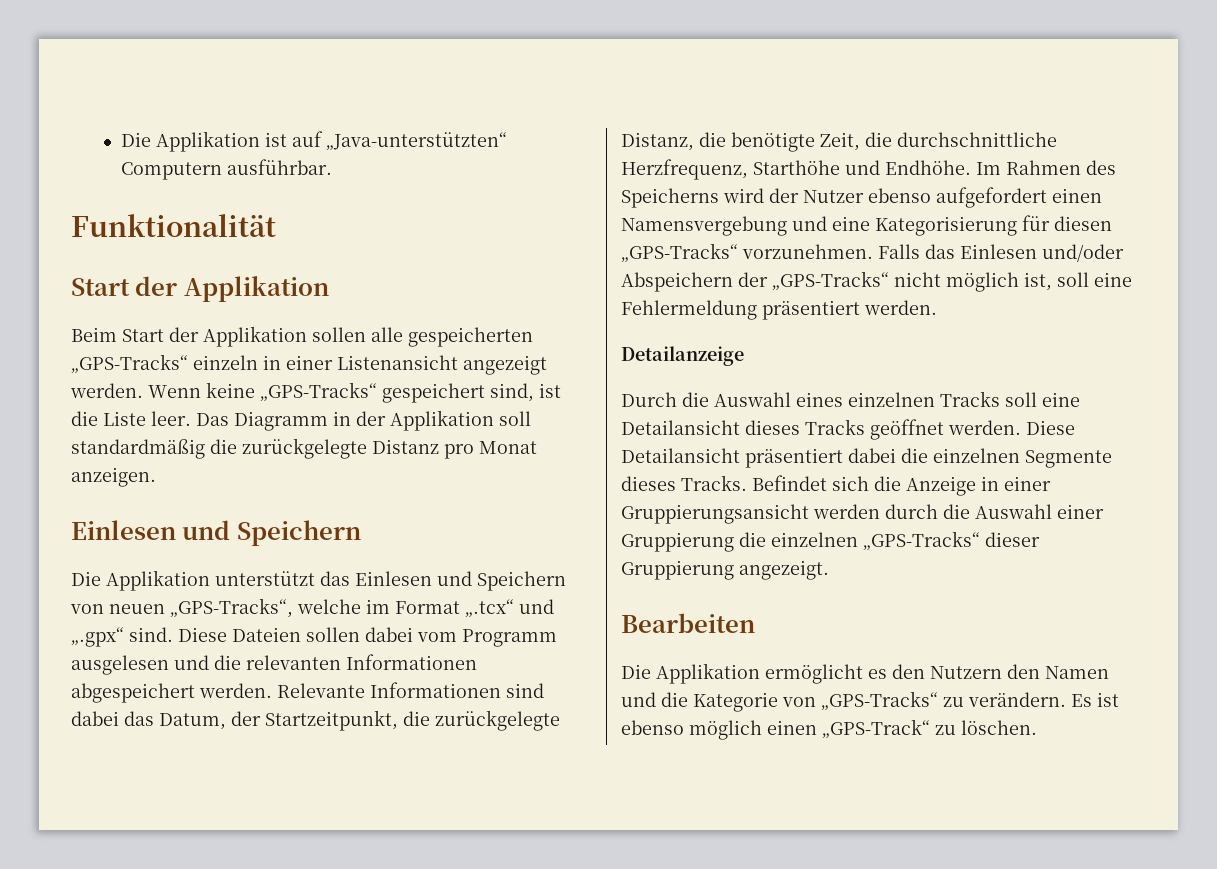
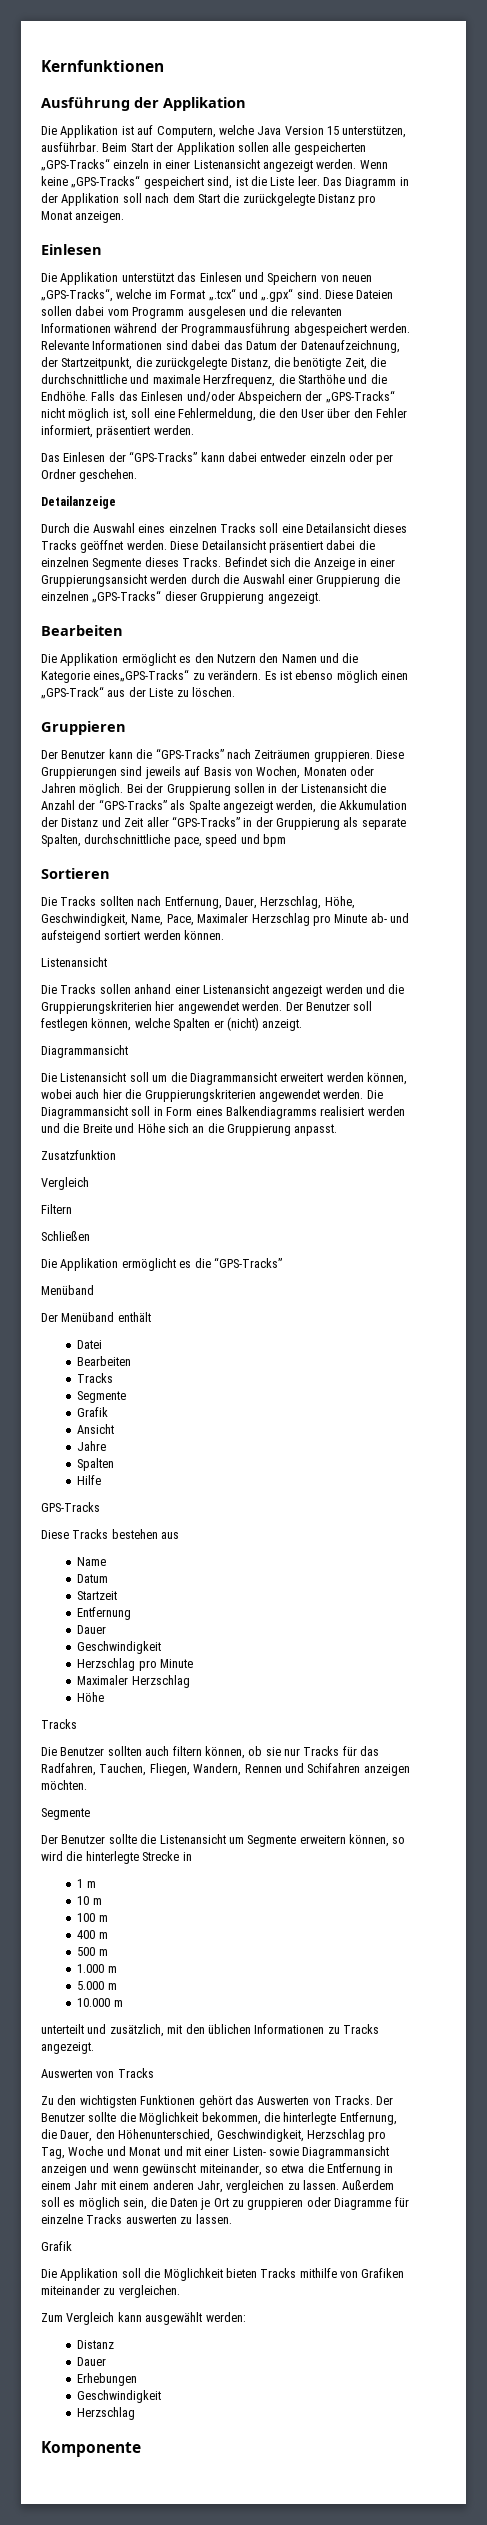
[120,131,507,152] [120,159,332,180] [71,214,276,237] [71,276,329,302] Die Applikation ist auf „Java-unterstützten“ Computern ausführbar. // Funktionalität // Start der Applikation // -> [41,60,164,72] [41,97,246,111] [41,125,407,138] [41,142,99,152] Kernfunktionen // Ausführung der Applikation // Die Applikation ist auf Computern, welche Java Version 15 unterstützen, ausführbar.
[71,439,205,459] standardmäßig -> [145,193,220,203] nach dem Start
[182,520,361,546] und Speichern -> (102, 249) none
(477, 662) none -> [114,323,291,336] während der Programmausführung
[159,713,226,730] Datum, -> [245,340,400,353] Datum der Datenaufzeichnung,
[621,159,1116,180] [621,187,1102,208] [621,215,1112,236] [621,243,873,262] Herzfrequenz, Starthöhe und Endhöhe. Im Rahmen des Speicherns wird der Nutzer ebenso aufgefordert einen Namensvergebung und eine Kategorisierung für diesen „GPS-Tracks“ vorzunehmen. -> [130,374,387,387] [41,391,88,401] und maximale Herzfrequenz, die Starthöhe und die Endhöhe.
[621,300,937,320] Fehlermeldung präsentiert werden. -> [177,408,408,421] [41,425,194,438] [41,451,394,465] [41,469,138,482] Fehlermeldung, die den User über den Fehler informiert, präsentiert werden. // Das Einlesen der “GPS-Tracks” kann dabei entweder einzeln oder per Ordner geschehen.
[782,691,938,710] von „GPS-Tracks“ -> [93,669,190,682] eines„GPS-Tracks“
(930, 728) none -> [107,687,174,697] aus der Liste
(1037, 727) none -> [41,721,126,735] [41,748,404,762] [41,766,374,779] [41,783,387,796] [41,799,407,813] [41,816,406,830] [41,834,286,847] [41,868,110,879] [41,896,355,909] [41,913,409,926] [41,930,225,943] [41,957,107,967] [41,984,405,997] [41,1001,373,1014] [41,1017,303,1031] [41,1045,128,1058] [41,1072,407,1085] [41,1089,383,1102] [41,1106,405,1119] [41,1123,338,1136] [41,1150,116,1160] [41,1177,89,1190] [41,1204,72,1214] [41,1231,90,1241] [41,1257,282,1271] [41,1285,94,1295] [41,1312,151,1322] [77,1340,103,1349] [77,1356,132,1366] [77,1373,114,1383] [77,1391,127,1403] [77,1407,109,1417] [77,1424,115,1434] [77,1441,107,1451] [77,1458,115,1471] [77,1475,102,1485] [41,1502,100,1512] [41,1529,180,1539] [77,1557,107,1566] [77,1574,109,1583] [77,1591,118,1600] [77,1607,132,1620] [77,1625,107,1634] [77,1641,162,1654] [77,1658,194,1671] [77,1675,190,1688] [77,1692,105,1702] [41,1719,77,1729] [41,1746,380,1759] [41,1763,410,1776] [41,1780,87,1790] [41,1808,90,1820] [41,1834,406,1847] [41,1851,192,1864] [77,1879,96,1888] [77,1896,102,1905] [77,1913,108,1922] [77,1930,108,1939] [77,1947,108,1956] [77,1964,117,1973] [77,1981,117,1990] [77,1998,123,2007] [41,2024,379,2037] [41,2042,94,2054] [41,2068,154,2078] [41,2095,394,2108] [41,2112,397,2125] [41,2129,387,2142] [41,2146,390,2159] [41,2163,394,2176] [41,2180,395,2193] [41,2197,409,2210] [41,2214,232,2224] [41,2241,72,2251] [41,2268,405,2281] [41,2285,180,2298] [41,2312,246,2325] [77,2340,115,2349] [77,2357,107,2366] [77,2373,138,2386] [77,2390,162,2403] [77,2407,136,2420] [41,2441,141,2457] // Gruppieren // Der Benutzer kann die “GPS-Tracks” nach Zeiträumen gruppieren. Diese Gruppierungen sind jeweils auf Basis von Wochen, Monaten oder Jahren möglich. Bei der Gruppierung sollen in der Listenansicht die Anzahl der “GPS-Tracks” als Spalte angezeigt werden, die Akkumulation der Distanz und Zeit aller “GPS-Tracks” in der Gruppierung als separate Spalten, durchschnittliche pace, speed und bpm // Sortieren // Die Tracks sollten nach Entfernung, Dauer, Herzschlag, Höhe, Geschwindigkeit, Name, Pace, Maximaler Herzschlag pro Minute ab- und aufsteigend sortiert werden können. // Listenansicht // Die Tracks sollen anhand einer Listenansicht angezeigt werden und die Gruppierungskriterien hier angewendet werden. Der Benutzer soll festlegen können, welche Spalten er (nicht) anzeigt. // Diagrammansicht // Die Listenansicht soll um die Diagrammansicht erweitert werden können, wobei auch hier die Gruppierungskriterien angewendet werden. Die Diagrammansicht soll in Form eines Balkendiagramms realisiert werden und die Breite und Höhe sich an die Gruppierung anpasst. // Zusatzfunktion // Vergleich // Filtern // Schließen // Die Applikation ermöglicht es die “GPS-Tracks” // Menüband // Der Menüband enthält // Datei // Bearbeiten // Tracks // Segmente // Grafik // Ansicht // Jahre // Spalten // Hilfe // GPS-Tracks // Diese Tracks bestehen aus // Name // Datum // Startzeit // Entfernung // Dauer // Geschwindigkeit // Herzschlag pro Minute // Maximaler Herzschlag // Höhe // Tracks // Die Benutzer sollten auch filtern können, ob sie nur Tracks für das Radfahren, Tauchen, Fliegen, Wandern, Rennen und Schifahren anzeigen möchten. // Segmente // Der Benutzer sollte die Listenansicht um Segmente erweitern können, so wird die hinterlegte Strecke in // 1 m // 10 m // 100 m // 400 m // 500 m // 1.000 m // 5.000 m // 10.000 m // unterteilt und zusätzlich, mit den üblichen Informationen zu Tracks angezeigt. // Auswerten von Tracks // Zu den wichtigsten Funktionen gehört das Auswerten von Tracks. Der Benutzer sollte die Möglichkeit bekommen, die hinterlegte Entfernung, die Dauer, den Höhenunterschied, Geschwindigkeit, Herzschlag pro Tag, Woche und Monat und mit einer Listen- sowie Diagrammansicht anzeigen und wenn gewünscht miteinander, so etwa die Entfernung in einem Jahr mit einem anderen Jahr, vergleichen zu lassen. Außerdem soll es möglich sein, die Daten je Ort zu gruppieren oder Diagramme für einzelne Tracks auswerten zu lassen. // Grafik // Die Applikation soll die Möglichkeit bieten Tracks mithilfe von Grafiken miteinander zu vergleichen. // Zum Vergleich kann ausgewählt werden: // Distanz // Dauer // Erhebungen // Geschwindigkeit // Herzschlag // Komponente

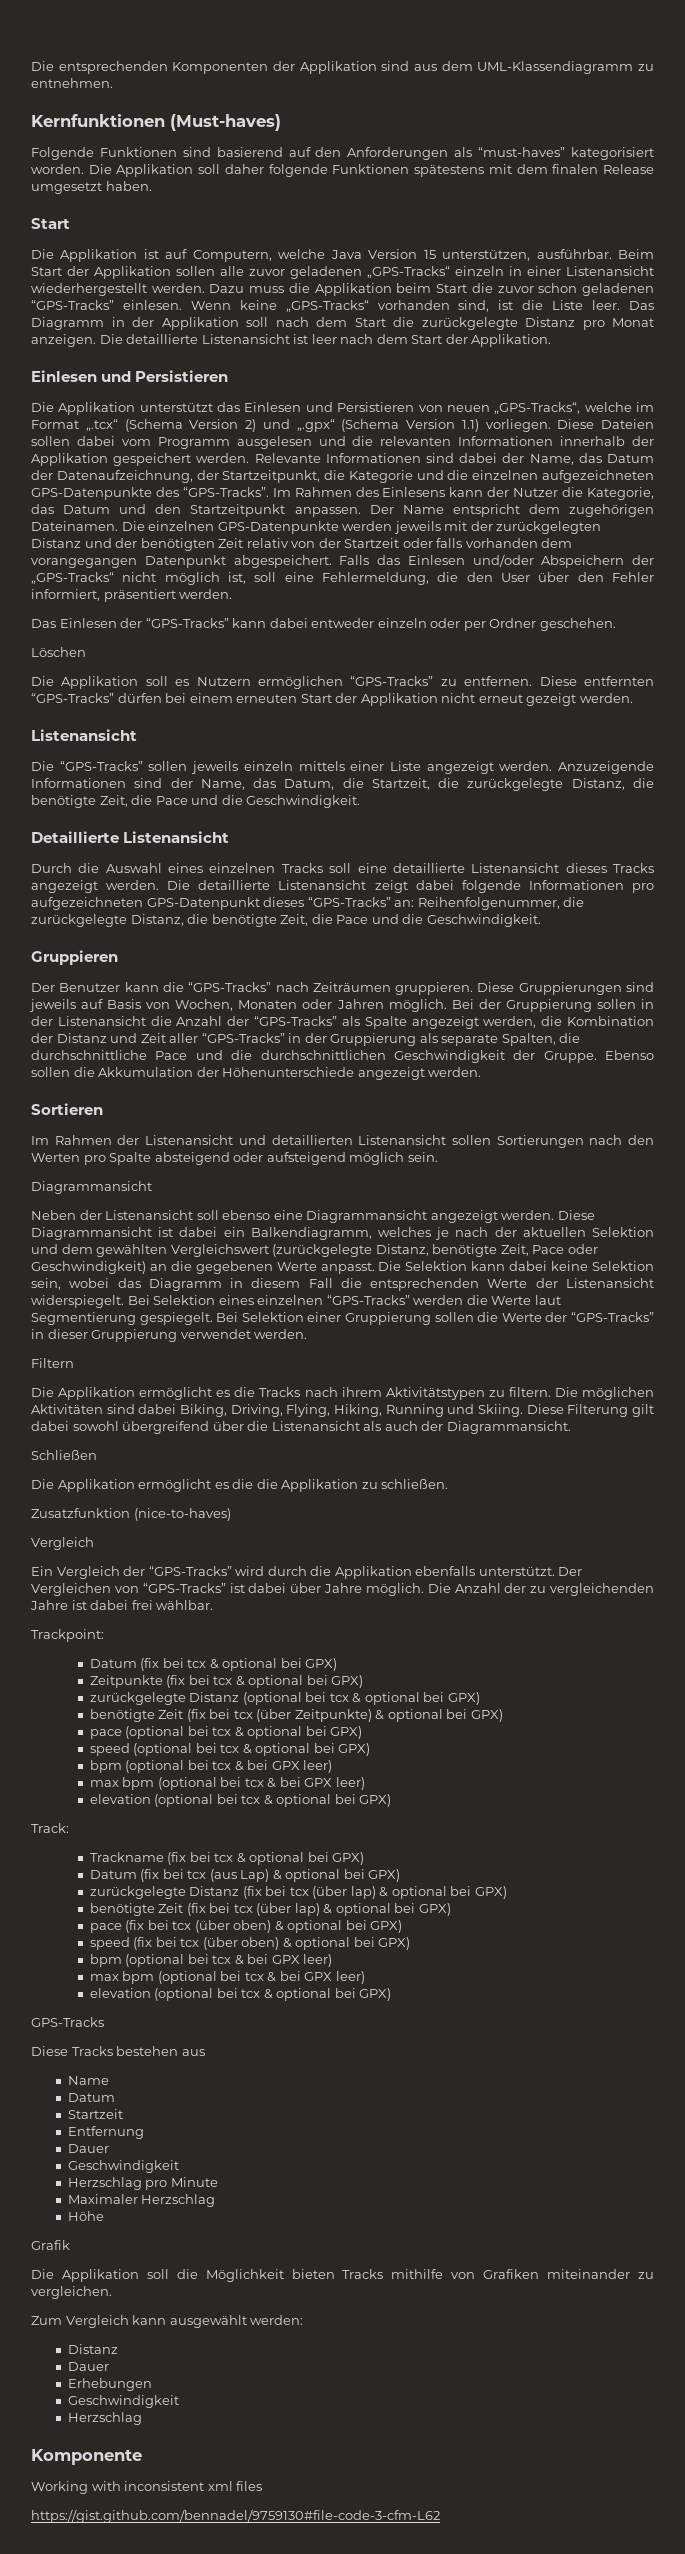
[41,60,164,72] [41,97,246,111] Kernfunktionen // Ausführung der Applikation -> [31,61,655,74] [31,78,113,88] [31,114,281,131] [31,147,655,160] [31,164,655,177] [31,181,152,194] [31,218,70,229] Die entsprechenden Komponenten der Applikation sind aus dem UML-Klassendiagramm zu entnehmen. // Kernfunktionen (Must-haves) // Folgende Funktionen sind basierend auf den Anforderungen als “must-haves” kategorisiert worden. Die Applikation soll daher folgende Funktionen spätestens mit dem finalen Release umgesetzt haben. // Start
[293,142,366,155] gespeicherten -> [249,266,362,279] zuvor geladenen
[262,159,357,172] angezeigt werden. -> [31,283,655,296] [31,300,182,310] wiederhergestellt werden. Dazu muss die Applikation beim Start die zuvor schon geladenen “GPS-Tracks” einlesen.
[143,176,204,189] gespeichert -> [377,300,450,310] vorhanden
[41,244,102,255] // Einlesen -> [99,334,552,347] [31,370,229,382] Die detaillierte Listenansicht ist leer nach dem Start der Applikation. // Einlesen und Persistieren
[267,272,318,285] Speichern -> [337,402,415,412] Persistieren
[238,288,322,302] und „.gpx“ sind. -> [124,419,551,432] (Schema Version 2) und „.gpx“ (Schema Version 1.1) vorliegen.
[114,323,367,336] während der Programmausführung abgespeichert -> [560,436,654,446] [31,453,192,466] innerhalb der Applikation gespeichert
(221, 345) none -> [502,453,574,465] der Name,
[155,357,386,370] [41,374,387,387] [41,391,88,401] zurückgelegte Distanz, die benötigte Zeit, die durchschnittliche und maximale Herzfrequenz, die Starthöhe und die Endhöhe. -> [348,470,654,483] [31,487,655,500] [31,504,655,517] [31,521,602,534] [31,538,573,551] [31,555,332,568] Kategorie und die einzelnen aufgezeichneten GPS-Datenpunkte des “GPS-Tracks”. Im Rahmen des Einlesens kann der Nutzer die Kategorie, das Datum und den Startzeitpunkt anpassen. Der Name entspricht dem zugehörigen Dateinamen. Die einzelnen GPS-Datenpunkte werden jeweils mit der zurückgelegten Distanz und der benötigten Zeit relativ von der Startzeit oder falls vorhanden dem vorangegangen Datenpunkt abgespeichert.
[41,496,116,509] Detailanzeige -> [31,647,86,657] [31,676,654,689] [31,693,633,706] [31,729,137,741] [31,761,654,774] [31,778,654,791] [31,795,361,808] [31,831,230,843] Löschen // Die Applikation soll es Nutzern ermöglichen “GPS-Tracks” zu entfernen. Diese entfernten “GPS-Tracks” dürfen bei einem erneuten Start der Applikation nicht erneut gezeigt werden. // Listenansicht // Die “GPS-Tracks” sollen jeweils einzeln mittels einer Liste angezeigt werden. Anzuzeigende Informationen sind der Name, das Datum, die Startzeit, die zurückgelegte Distanz, die benötigte Zeit, die Pace und die Geschwindigkeit. // Detaillierte Listenansicht
[306,523,408,533] [41,540,375,553] [41,557,396,570] [41,574,400,587] [41,590,321,604] [41,625,123,636] [41,653,359,666] [41,669,408,683] [41,686,235,699] Detailansicht dieses Tracks geöffnet werden. Diese Detailansicht präsentiert dabei die einzelnen Segmente dieses Tracks. Befindet sich die Anzeige in einer Gruppierungsansicht werden durch die Auswahl einer Gruppierung die einzelnen „GPS-Tracks“ dieser Gruppierung angezeigt. // Bearbeiten // Die Applikation ermöglicht es den Nutzern den Namen und die Kategorie eines„GPS-Tracks“ zu verändern. Es ist ebenso möglich einen „GPS-Track“ aus der Liste zu löschen. -> [392,863,655,873] [31,880,654,893] [31,897,585,910] [31,914,541,927] detaillierte Listenansicht dieses Tracks angezeigt werden. Die detaillierte Listenansicht zeigt dabei folgende Informationen pro aufgezeichneten GPS-Datenpunkt dieses “GPS-Tracks” an: Reihenfolgenummer, die zurückgelegte Distanz, die benötigte Zeit, die Pace und die Geschwindigkeit.
[339,800,407,810] Akkumulation -> [567,1016,654,1026] Kombination
[84,834,286,847] [41,868,110,879] [41,896,355,909] [41,913,409,926] [41,930,225,943] [41,957,107,967] [41,984,405,997] [41,1001,373,1014] [41,1017,303,1031] [41,1045,128,1058] [41,1072,407,1085] [41,1089,383,1102] [41,1106,405,1119] [41,1123,338,1136] [41,1150,116,1160] [41,1177,89,1190] [41,1204,72,1214] durchschnittliche pace, speed und bpm // Sortieren // Die Tracks sollten nach Entfernung, Dauer, Herzschlag, Höhe, Geschwindigkeit, Name, Pace, Maximaler Herzschlag pro Minute ab- und aufsteigend sortiert werden können. // Listenansicht // Die Tracks sollen anhand einer Listenansicht angezeigt werden und die Gruppierungskriterien hier angewendet werden. Der Benutzer soll festlegen können, welche Spalten er (nicht) anzeigt. // Diagrammansicht // Die Listenansicht soll um die Diagrammansicht erweitert werden können, wobei auch hier die Gruppierungskriterien angewendet werden. Die Diagrammansicht soll in Form eines Balkendiagramms realisiert werden und die Breite und Höhe sich an die Gruppierung anpasst. // Zusatzfunktion // Vergleich // Filtern -> [559,1033,581,1043] [31,1050,654,1063] [31,1067,482,1080] [31,1103,103,1115] [31,1135,654,1148] [31,1152,438,1165] [31,1181,152,1194] [31,1210,595,1223] [31,1227,654,1240] [31,1244,598,1257] [31,1261,654,1274] [31,1278,654,1291] [31,1295,561,1308] [31,1312,655,1325] [31,1329,308,1342] [31,1358,74,1368] [31,1387,654,1400] [31,1404,654,1417] [31,1421,571,1434] die durchschnittliche Pace und die durchschnittlichen Geschwindigkeit der Gruppe. Ebenso sollen die Akkumulation der Höhenunterschiede angezeigt werden. // Sortieren // Im Rahmen der Listenansicht und detaillierten Listenansicht sollen Sortierungen nach den Werten pro Spalte absteigend oder aufsteigend möglich sein. // Diagrammansicht // Neben der Listenansicht soll ebenso eine Diagrammansicht angezeigt werden. Diese Diagrammansicht ist dabei ein Balkendiagramm, welches je nach der aktuellen Selektion und dem gewählten Vergleichswert (zurückgelegte Distanz, benötigte Zeit, Pace oder Geschwindigkeit) an die gegebenen Werte anpasst. Die Selektion kann dabei keine Selektion sein, wobei das Diagramm in diesem Fall die entsprechenden Werte der Listenansicht widerspiegelt. Bei Selektion eines einzelnen “GPS-Tracks” werden die Werte laut Segmentierung gespiegelt. Bei Selektion einer Gruppierung sollen die Werte der “GPS-Tracks” in dieser Gruppierung verwendet werden. // Filtern // Die Applikation ermöglicht es die Tracks nach ihrem Aktivitätstypen zu filtern. Die möglichen Aktivitäten sind dabei Biking, Driving, Flying, Hiking, Running und Skiing. Diese Filterung gilt dabei sowohl übergreifend über die Listenansicht als auch der Diagrammansicht.
[213,1257,282,1268] [41,1285,94,1295] [41,1312,151,1322] [77,1340,103,1349] [77,1356,132,1366] [77,1373,114,1383] [77,1391,127,1403] [77,1407,109,1417] [77,1424,115,1434] [77,1441,107,1451] [77,1458,115,1471] [77,1475,102,1485] “GPS-Tracks” // Menüband // Der Menüband enthält // Datei // Bearbeiten // Tracks // Segmente // Grafik // Ansicht // Jahre // Spalten // Hilfe -> [256,1479,449,1492] [31,1508,231,1521] [31,1537,94,1550] [31,1566,583,1579] [31,1583,654,1596] [30,1600,214,1610] [31,1629,104,1642] [89,1658,338,1671] [89,1675,364,1688] [89,1692,480,1705] [89,1709,503,1722] [89,1726,363,1739] [89,1743,371,1756] [89,1760,333,1773] [89,1777,365,1790] [89,1794,392,1807] [31,1823,69,1833] [89,1852,365,1865] [89,1869,401,1882] [89,1886,507,1899] [89,1903,451,1916] [89,1920,403,1933] [89,1937,411,1950] [89,1954,333,1967] [89,1971,365,1984] [89,1988,392,2001] die Applikation zu schließen. // Zusatzfunktion (nice-to-haves) // Vergleich // Ein Vergleich der “GPS-Tracks” wird durch die Applikation ebenfalls unterstützt. Der Vergleichen von “GPS-Tracks” ist dabei über Jahre möglich. Die Anzahl der zu vergleichenden Jahre ist dabei frei wählbar. // Trackpoint: // Datum (fix bei tcx & optional bei GPX) // Zeitpunkte (fix bei tcx & optional bei GPX) // zurückgelegte Distanz (optional bei tcx & optional bei GPX) // benötigte Zeit (fix bei tcx (über Zeitpunkte) & optional bei GPX) // pace (optional bei tcx & optional bei GPX) // speed (optional bei tcx & optional bei GPX) // bpm (optional bei tcx & bei GPX leer) // max bpm (optional bei tcx & bei GPX leer) // elevation (optional bei tcx & optional bei GPX) // Track: // Trackname (fix bei tcx & optional bei GPX) // Datum (fix bei tcx (aus Lap) & optional bei GPX) // zurückgelegte Distanz (fix bei tcx (über lap) & optional bei GPX) // benötigte Zeit (fix bei tcx (über lap) & optional bei GPX) // pace (fix bei tcx (über oben) & optional bei GPX) // speed (fix bei tcx (über oben) & optional bei GPX) // bpm (optional bei tcx & bei GPX leer) // max bpm (optional bei tcx & bei GPX leer) // elevation (optional bei tcx & optional bei GPX)
[41,1719,77,1729] [41,1746,380,1759] [41,1763,410,1776] [41,1780,87,1790] [41,1808,90,1820] [41,1834,406,1847] [41,1851,192,1864] [77,1879,96,1888] [77,1896,102,1905] [77,1913,108,1922] [77,1930,108,1939] [77,1947,108,1956] [77,1964,117,1973] [77,1981,117,1990] [77,1998,123,2007] [41,2024,379,2037] [41,2042,94,2054] [41,2068,154,2078] [41,2095,394,2108] [41,2112,397,2125] [41,2129,387,2142] [41,2146,390,2159] [41,2163,394,2176] [41,2180,395,2193] [41,2197,409,2210] [41,2214,232,2224] // Tracks // Die Benutzer sollten auch filtern können, ob sie nur Tracks für das Radfahren, Tauchen, Fliegen, Wandern, Rennen und Schifahren anzeigen möchten. // Segmente // Der Benutzer sollte die Listenansicht um Segmente erweitern können, so wird die hinterlegte Strecke in // 1 m // 10 m // 100 m // 400 m // 500 m // 1.000 m // 5.000 m // 10.000 m // unterteilt und zusätzlich, mit den üblichen Informationen zu Tracks angezeigt. // Auswerten von Tracks // Zu den wichtigsten Funktionen gehört das Auswerten von Tracks. Der Benutzer sollte die Möglichkeit bekommen, die hinterlegte Entfernung, die Dauer, den Höhenunterschied, Geschwindigkeit, Herzschlag pro Tag, Woche und Monat und mit einer Listen- sowie Diagrammansicht anzeigen und wenn gewünscht miteinander, so etwa die Entfernung in einem Jahr mit einem anderen Jahr, vergleichen zu lassen. Außerdem soll es möglich sein, die Daten je Ort zu gruppieren oder Diagramme für einzelne Tracks auswerten zu lassen. -> (104, 2216) none
(141, 2449) none -> [31,2481,263,2494] [31,2509,440,2523] // Working with inconsistent xml files // https://gist.github.com/bennadel/9759130#file-code-3-cfm-L62

